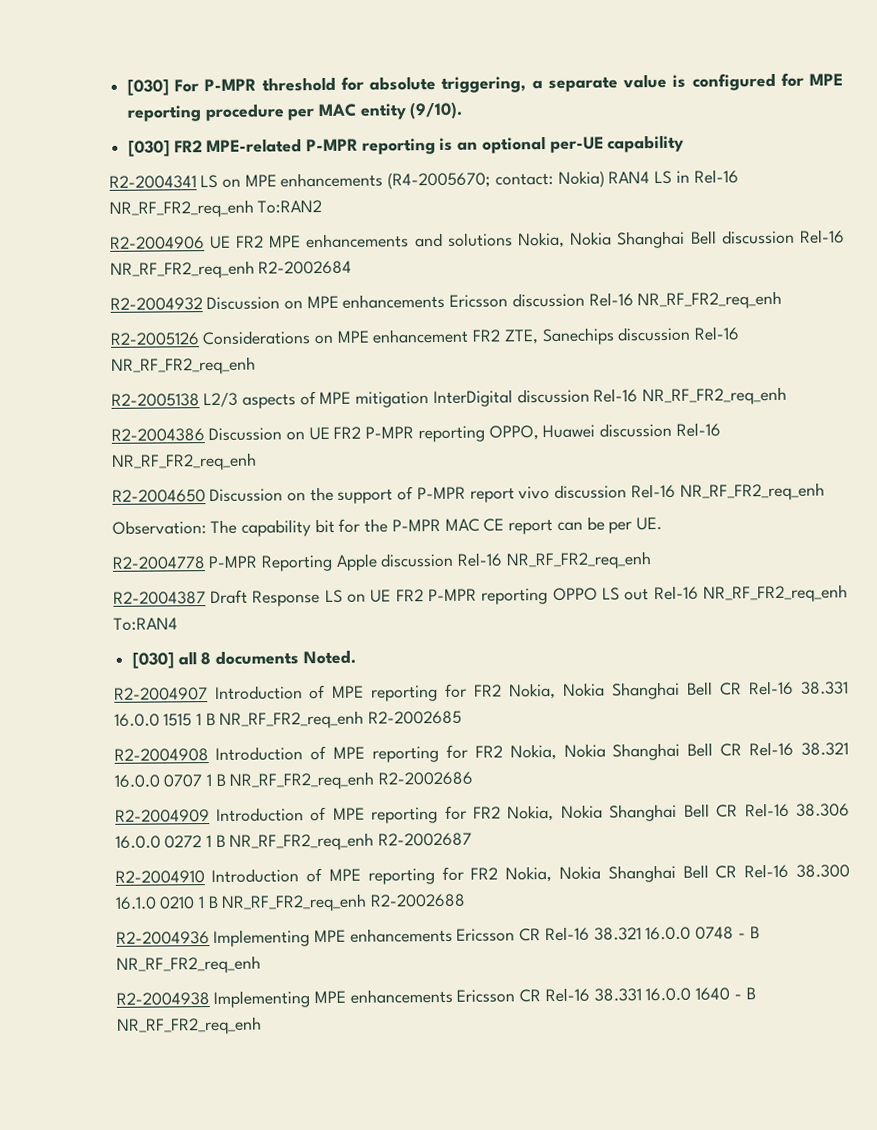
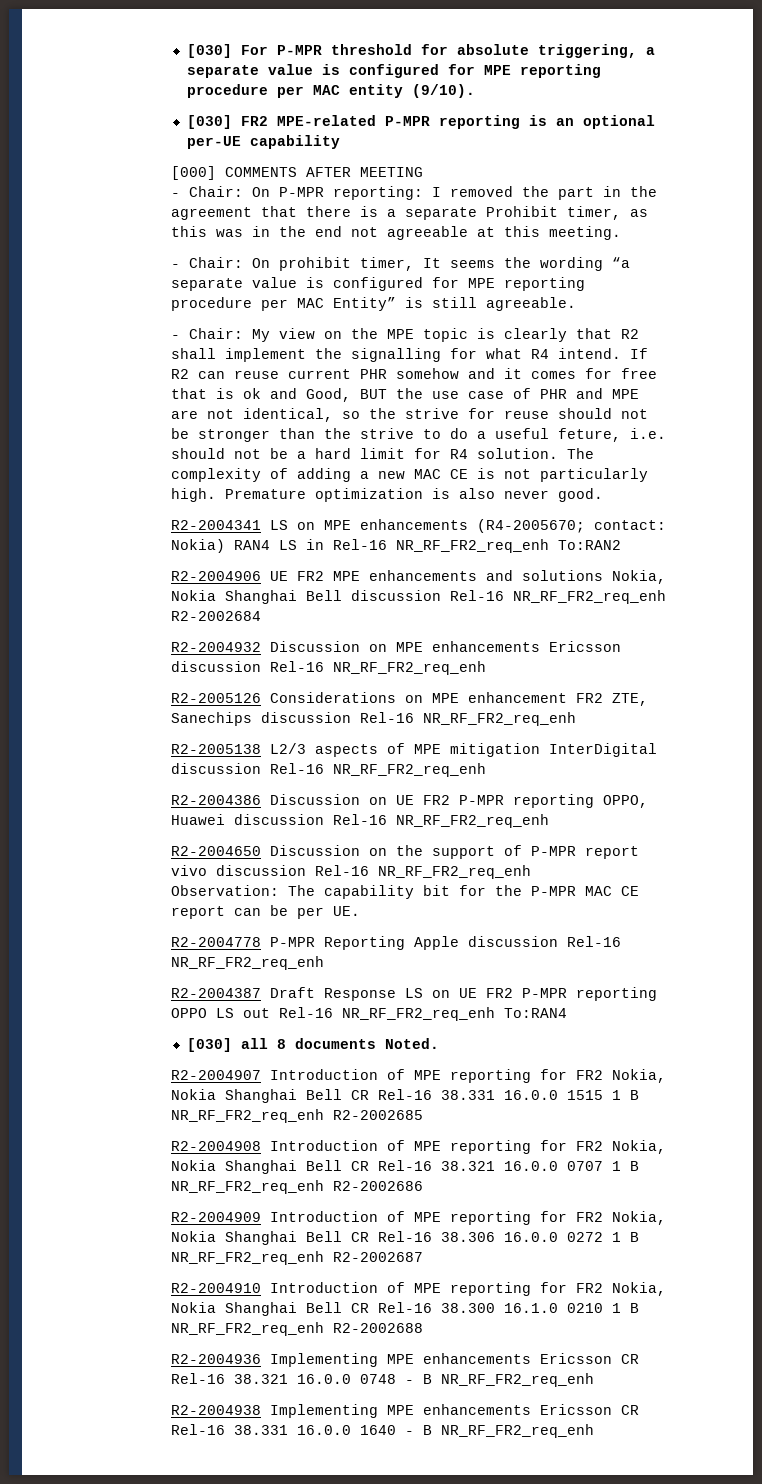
(685, 143) none -> [171,166,424,180] [171,186,658,200] [171,206,649,220] [171,226,622,240] [171,257,631,271] [171,277,586,291] [171,297,577,311] [171,328,640,342] [171,348,649,362] [171,368,658,379] [171,388,640,402] [171,408,649,422] [171,428,667,442] [171,448,595,459] [171,468,649,482] [171,488,604,502] // [000] COMMENTS AFTER MEETING // - Chair: On P-MPR reporting: I removed the part in the agreement that there is a separate Prohibit timer, as this was in the end not agreeable at this meeting. // - Chair: On prohibit timer, It seems the wording “a separate value is configured for MPE reporting procedure per MAC Entity” is still agreeable. // - Chair: My view on the MPE topic is clearly that R2 shall implement the signalling for what R4 intend. If R2 can reuse current PHR somehow and it comes for free that is ok and Good, BUT the use case of PHR and MPE are not identical, so the strive for reuse should not be stronger than the strive to do a useful feture, i.e. should not be a hard limit for R4 solution. The complexity of adding a new MAC CE is not particularly high. Premature optimization is also never good.

